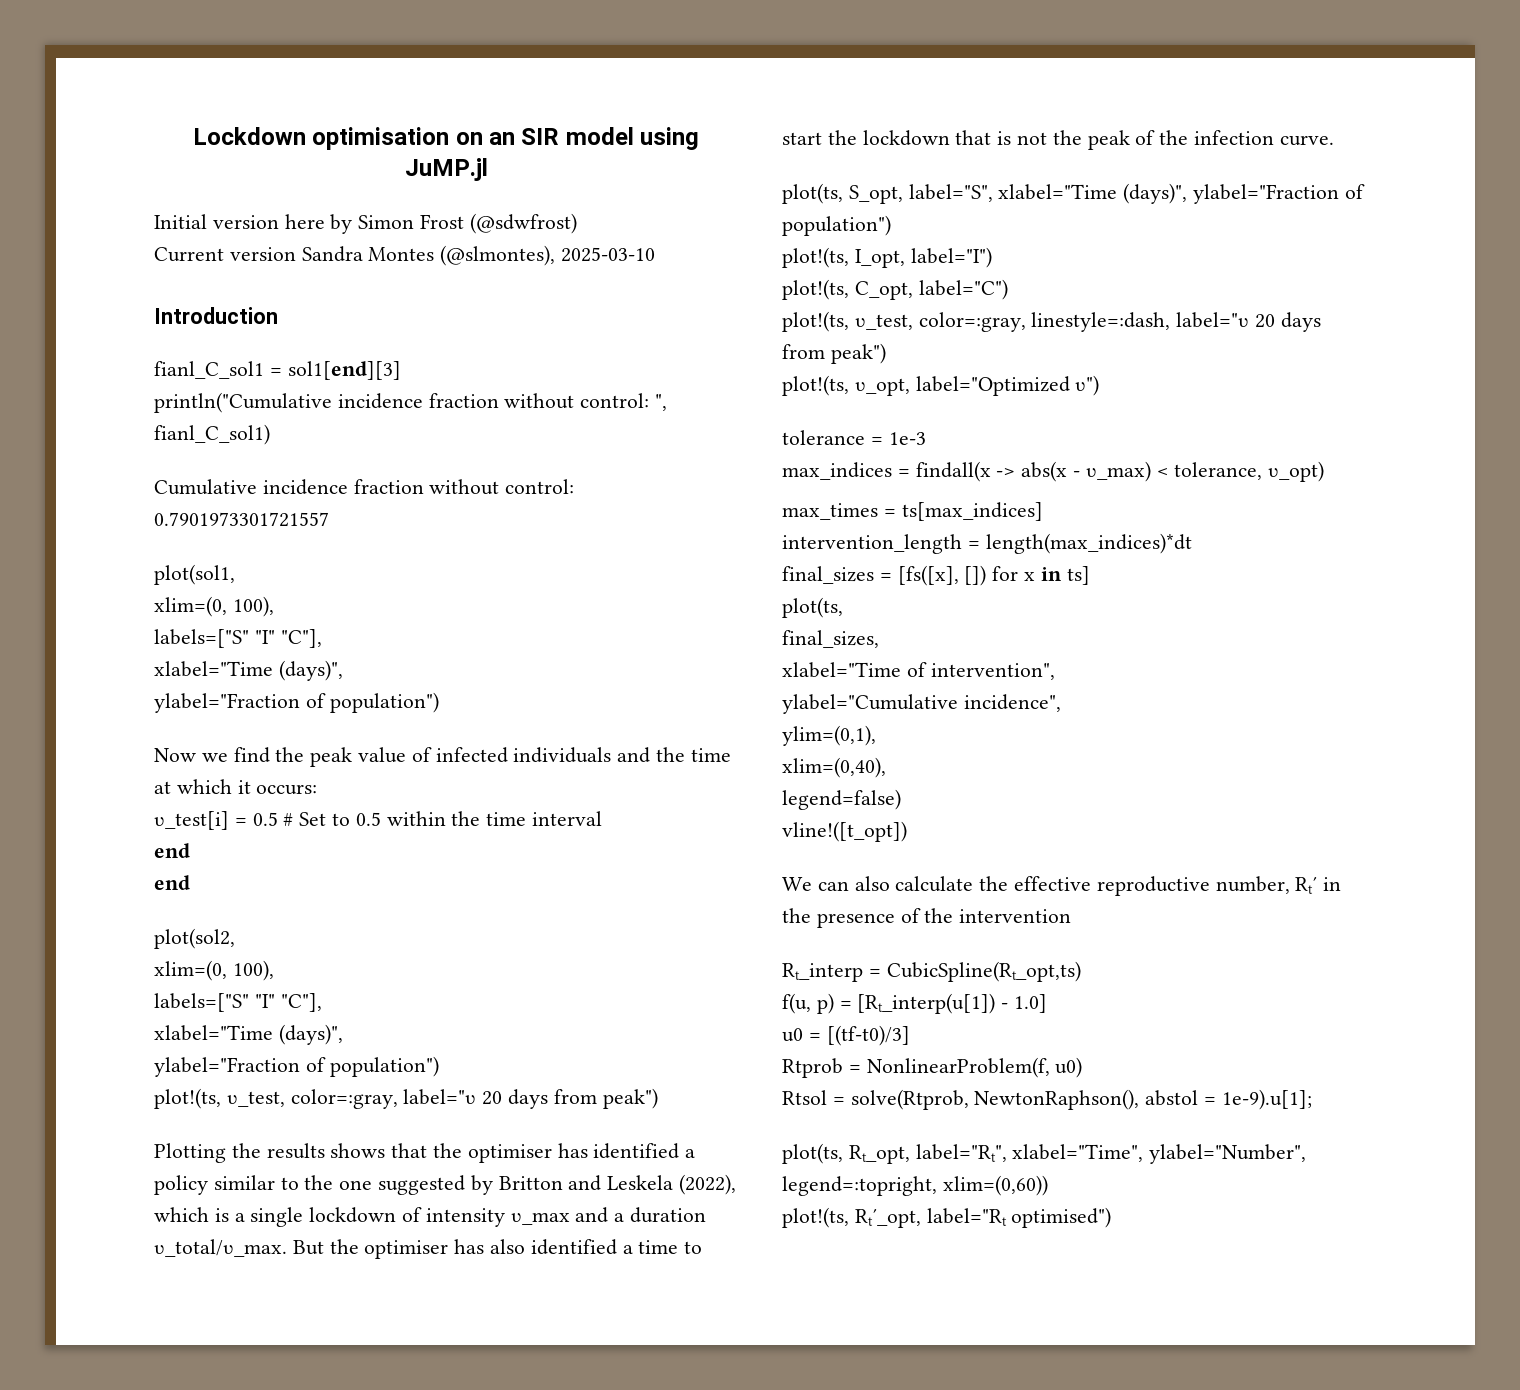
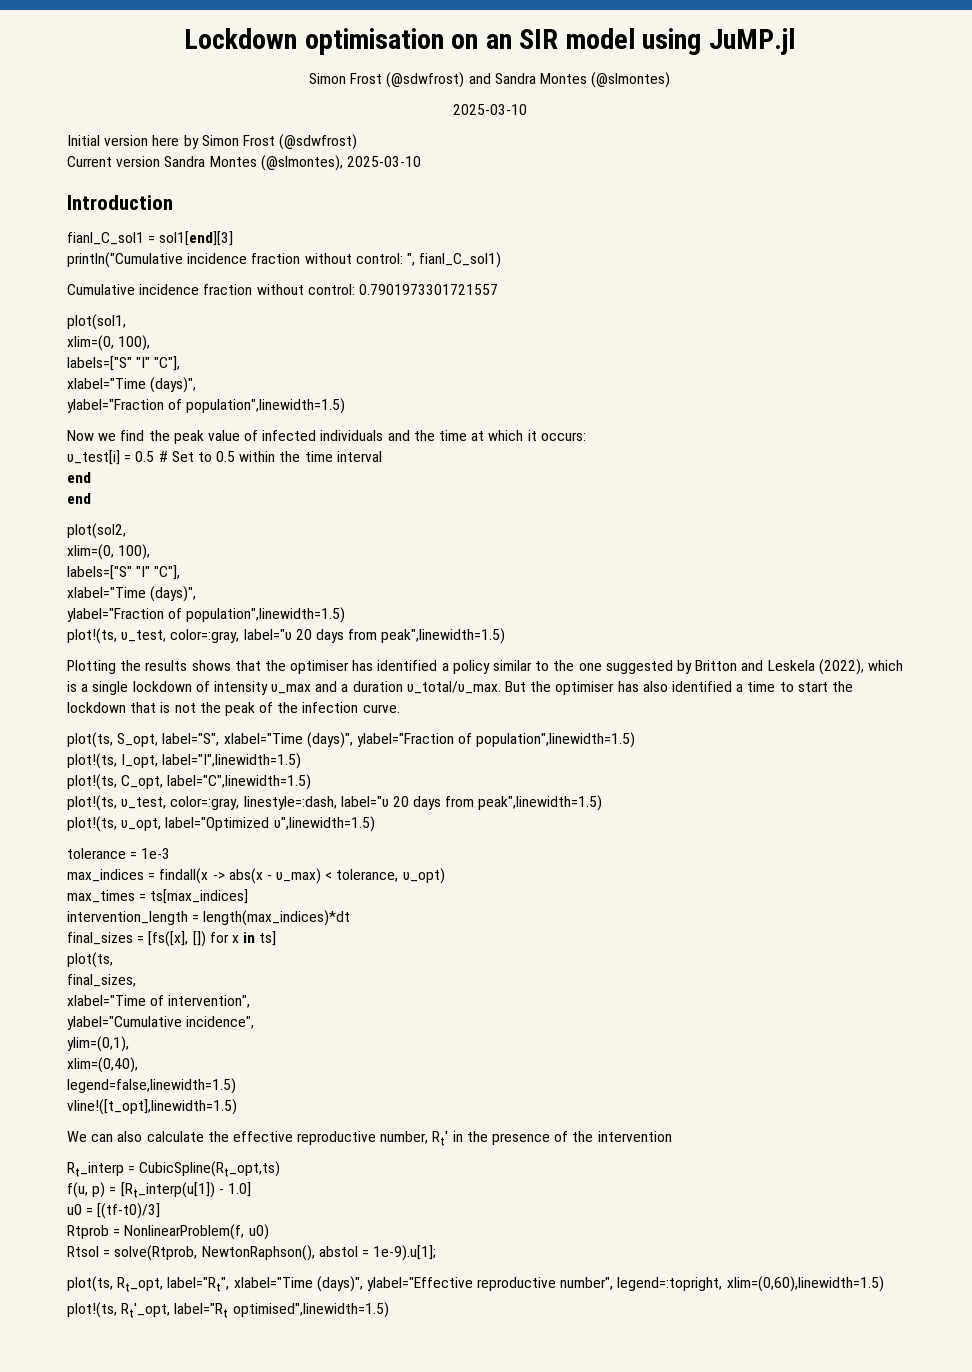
(488, 169) none -> [308,72,671,88] [452,104,527,115] // Simon Frost (@sdwfrost) and Sandra Montes (@slmontes) // 2025-03-10
[329,692,439,713] population") -> [186,398,346,414] population",linewidth=1.5)
[329,1056,439,1077] population") -> [186,607,346,623] population",linewidth=1.5)
[602,1088,658,1109] peak") -> [381,628,506,644] peak",linewidth=1.5)
[782,215,891,236] population") -> [476,732,636,748] population",linewidth=1.5)
[910,247,992,268] label="I") -> [162,753,302,769] label="I",linewidth=1.5)
[918,279,1008,300] label="C") -> [167,774,312,790] label="C",linewidth=1.5)
[830,343,886,364] peak") -> [478,795,603,811] peak",linewidth=1.5)
[1075,375,1100,396] υ") -> [273,816,375,832] υ",linewidth=1.5)
[782,789,901,810] [782,821,907,842] legend=false) // vline!([t_opt]) -> [67,1078,236,1094] [67,1099,237,1115] legend=false,linewidth=1.5) // vline!([t_opt],linewidth=1.5)
[1012,1144,1307,1164] [782,1175,1048,1196] xlabel="Time", ylabel="Number", legend=:topright, xlim=(0,60)) -> [233,1276,884,1292] xlabel="Time (days)", ylabel="Effective reproductive number", legend=:topright, xlim=(0,60),linewidth=1.5)
[1011,1207,1112,1228] optimised") -> [232,1302,389,1318] optimised",linewidth=1.5)

